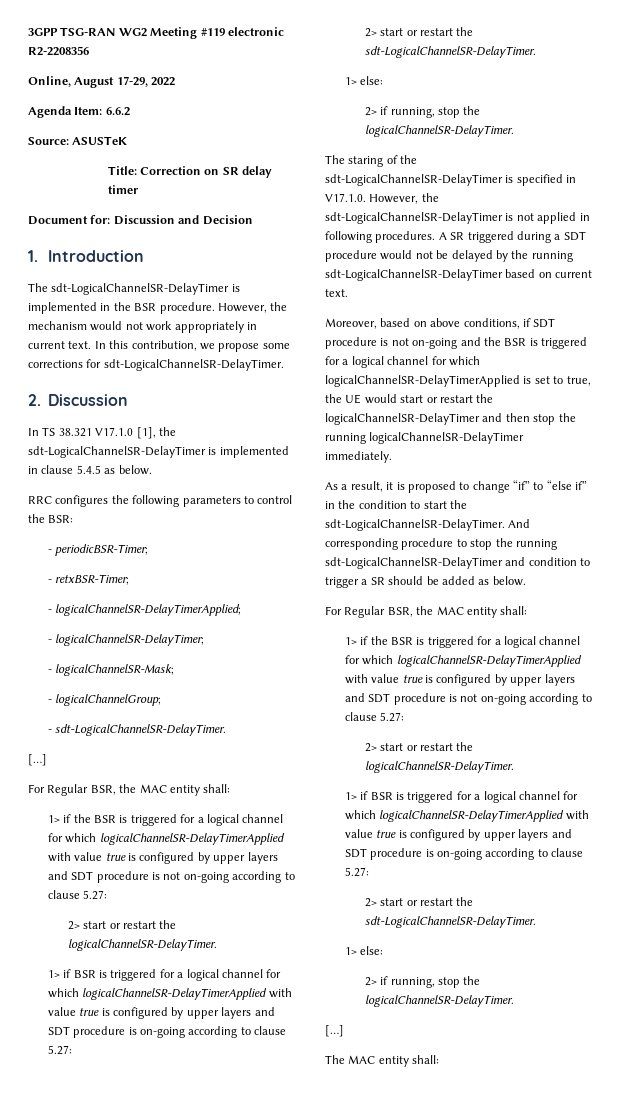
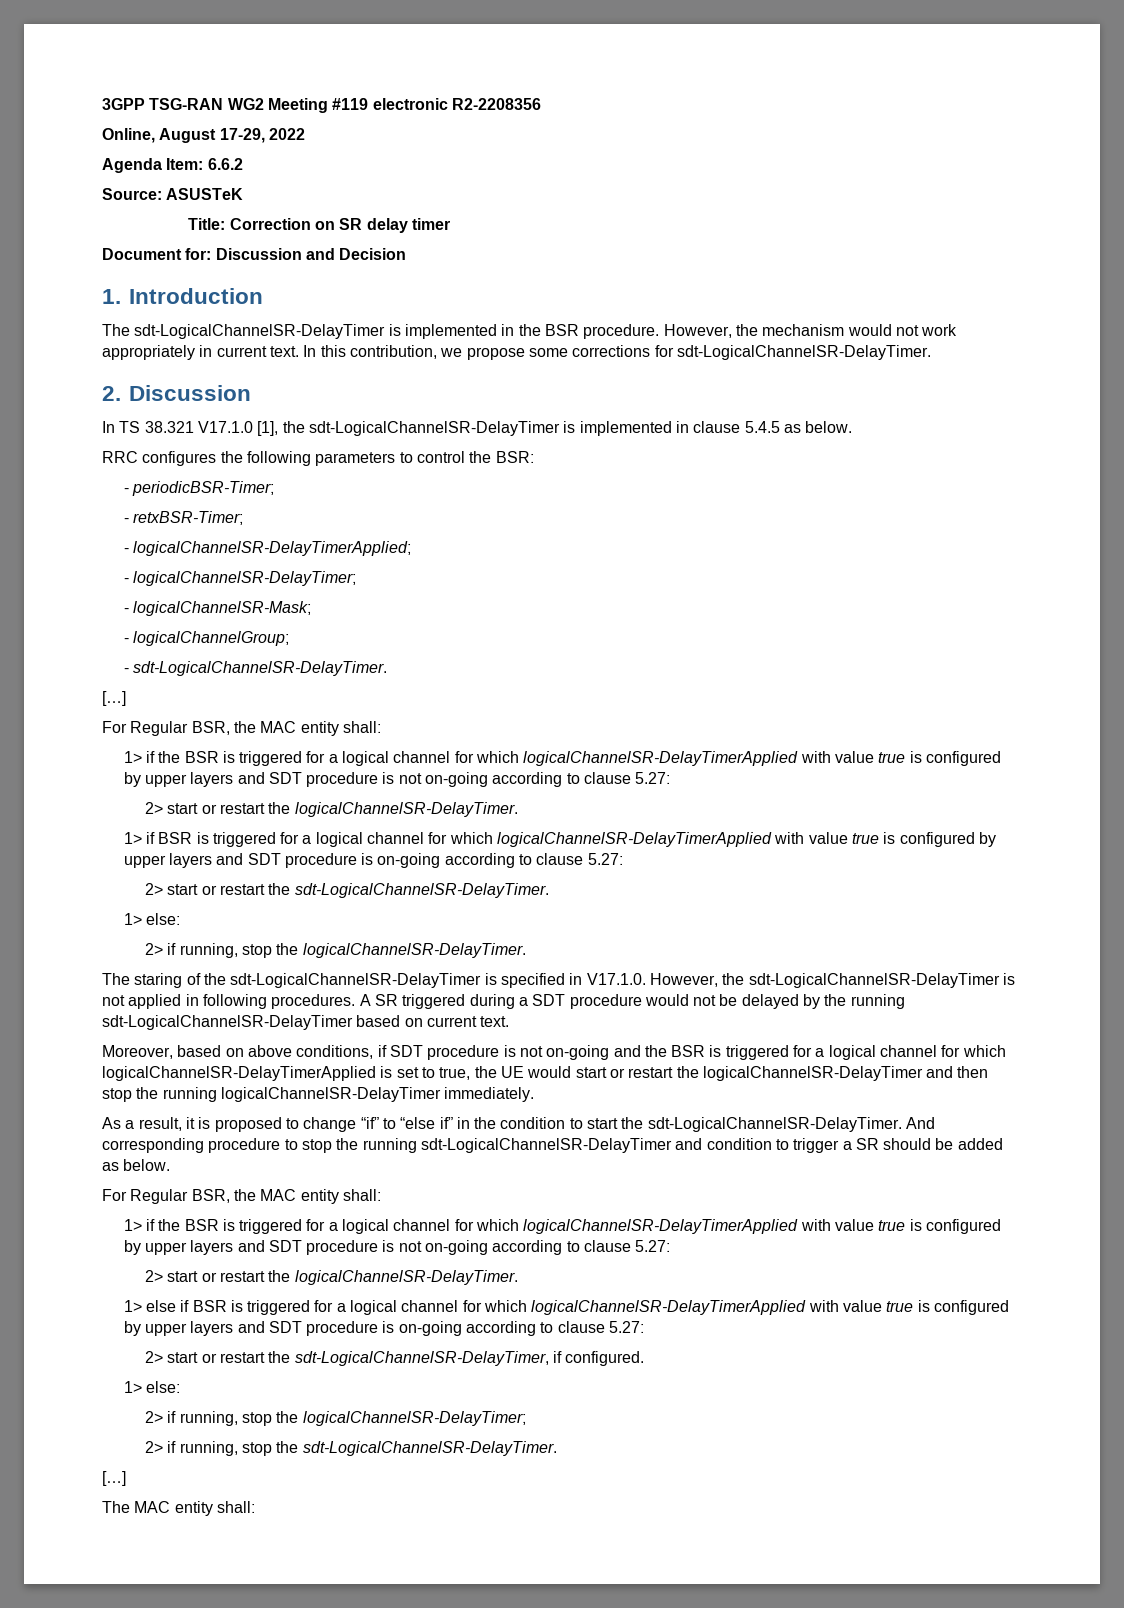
(357, 796) none -> [145,1300,176,1312] else
[364,916,536,928] [344,946,384,955] [364,976,481,988] [364,995,514,1007] sdt-LogicalChannelSR-DelayTimer. // 1> else: // 2> if running, stop the logicalChannelSR-DelayTimer. -> [294,1351,645,1366] [123,1381,180,1393] [145,1411,526,1426] [145,1441,557,1456] sdt-LogicalChannelSR-DelayTimer, if configured. // 1> else: // 2> if running, stop the logicalChannelSR-DelayTimer; // 2> if running, stop the sdt-LogicalChannelSR-DelayTimer.

